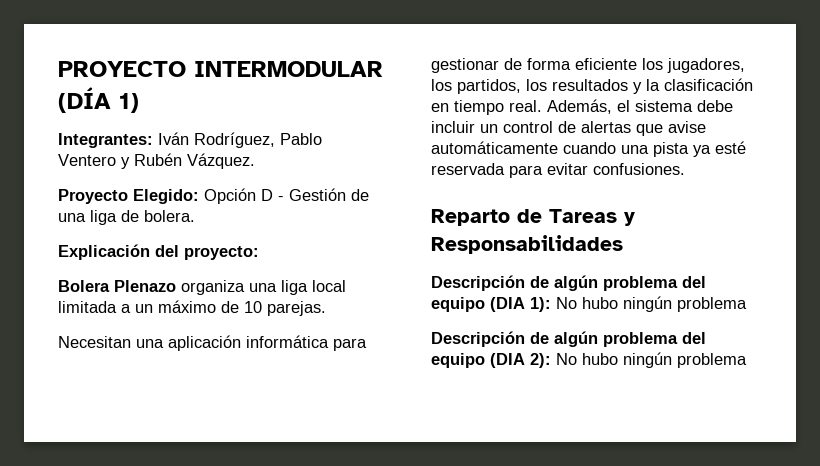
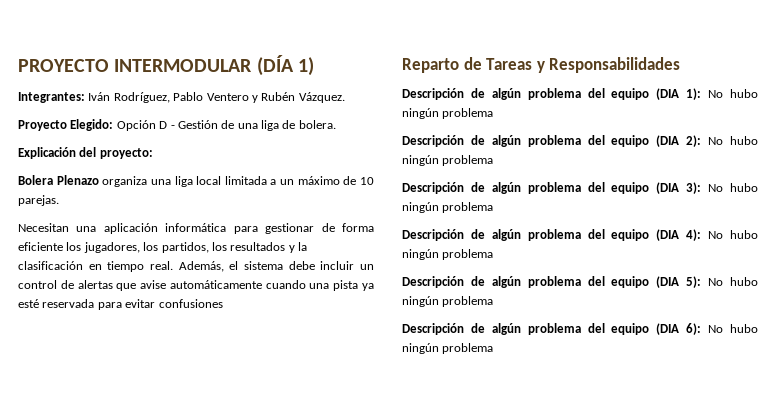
[593,163,685,175] confusiones. -> [158,299,223,308] confusiones
(747, 360) none -> [402,182,758,194] [402,202,494,213] [402,229,758,241] [402,249,494,260] [402,276,758,288] [402,296,494,307] [402,323,758,335] [402,343,494,354] // Descripción de algún problema del equipo (DIA 3): No hubo ningún problema // Descripción de algún problema del equipo (DIA 4): No hubo ningún problema // Descripción de algún problema del equipo (DIA 5): No hubo ningún problema // Descripción de algún problema del equipo (DIA 6): No hubo ningún problema

